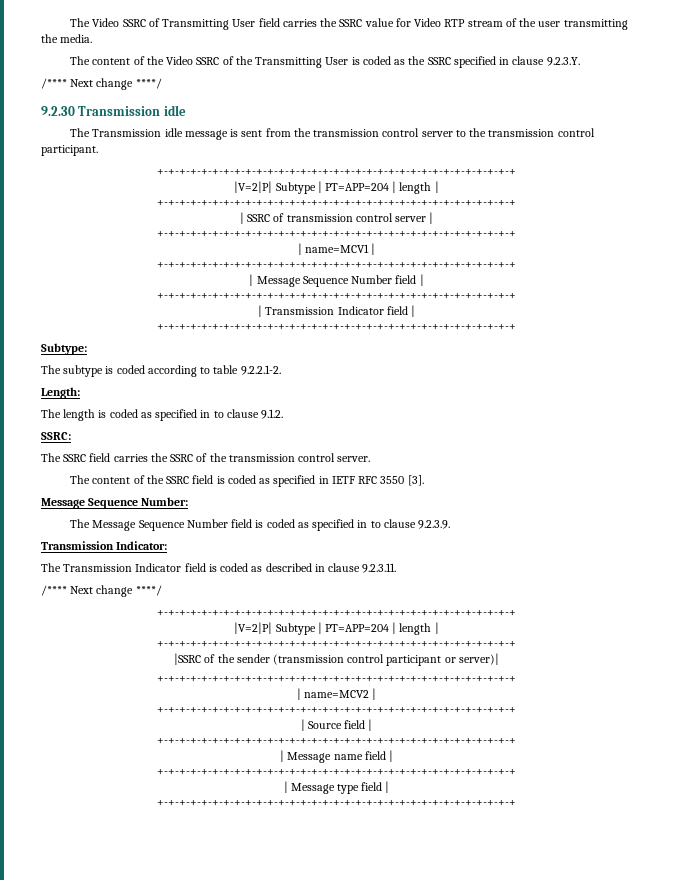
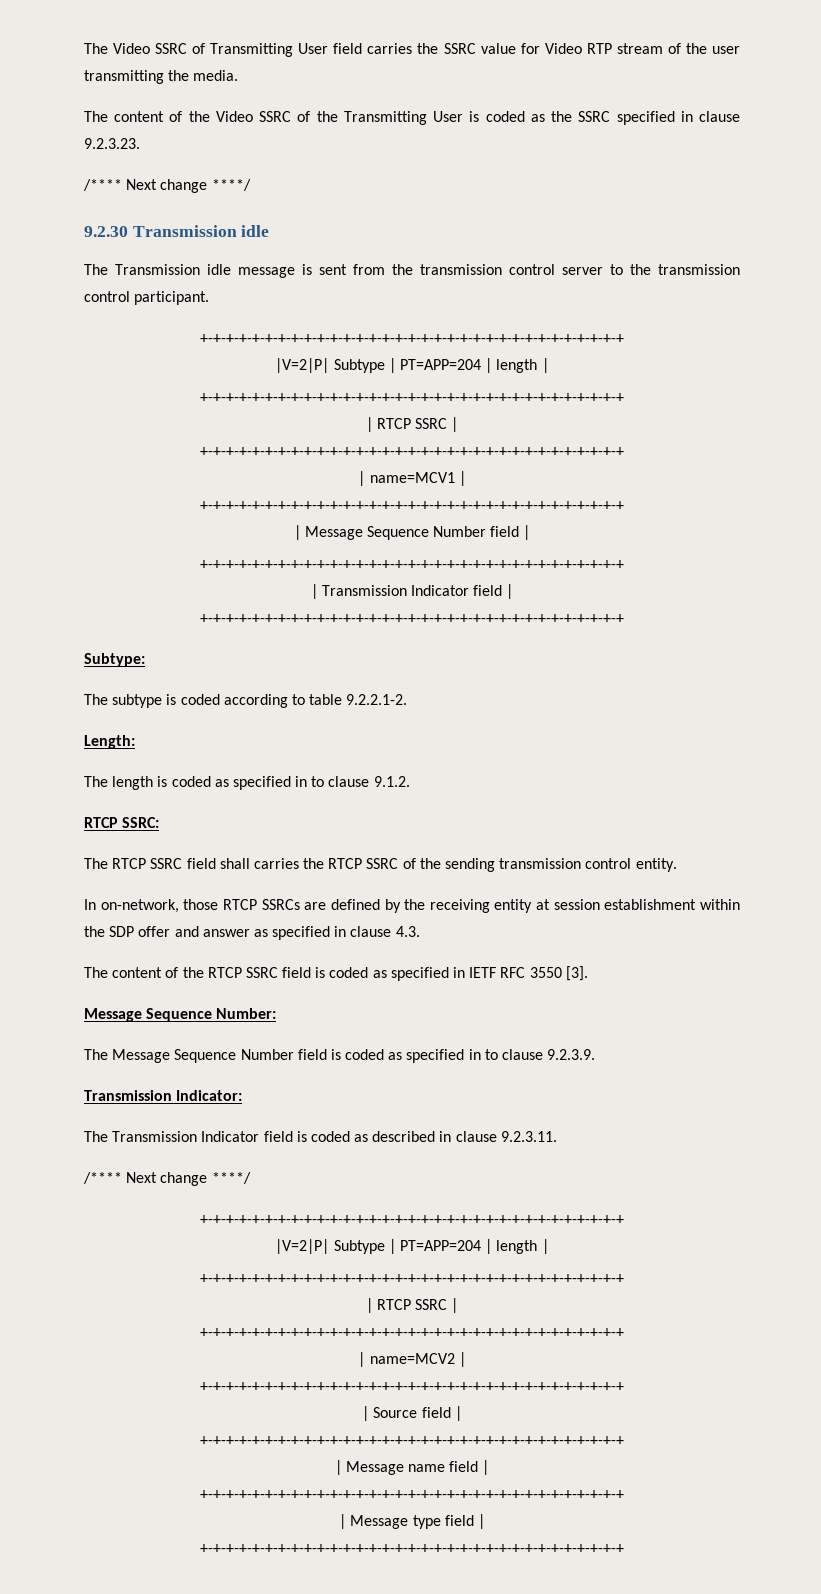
[546,57,580,66] 9.2.3.Y. -> [84,138,140,149] 9.2.3.23.
[247,213,426,222] SSRC of transmission control server -> [376,418,448,429] RTCP SSRC
(284, 414) none -> [84,817,118,828] RTCP
[63,453,371,462] [70,475,164,484] SSRC field carries the SSRC of the transmission control server. // The content of the -> [112,858,677,872] [84,899,740,913] [84,926,420,940] [84,967,242,978] RTCP SSRC field shall carries the RTCP SSRC of the sending transmission control entity. // In on-network, those RTCP SSRCs are defined by the receiving entity at session establishment within the SDP offer and answer as specified in clause 4.3. // The content of the RTCP
[174,653,499,666] |SSRC of the sender (transmission control participant or server)| -> [365,1298,459,1313] | RTCP SSRC |

